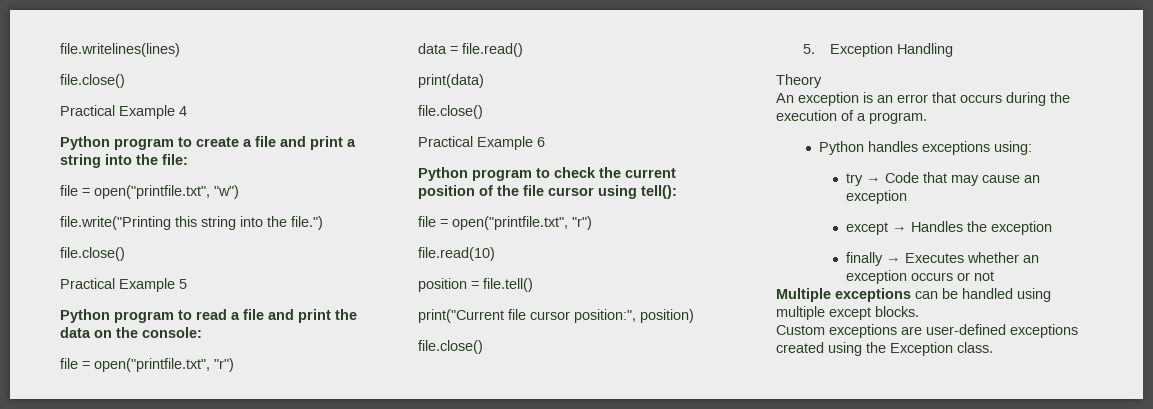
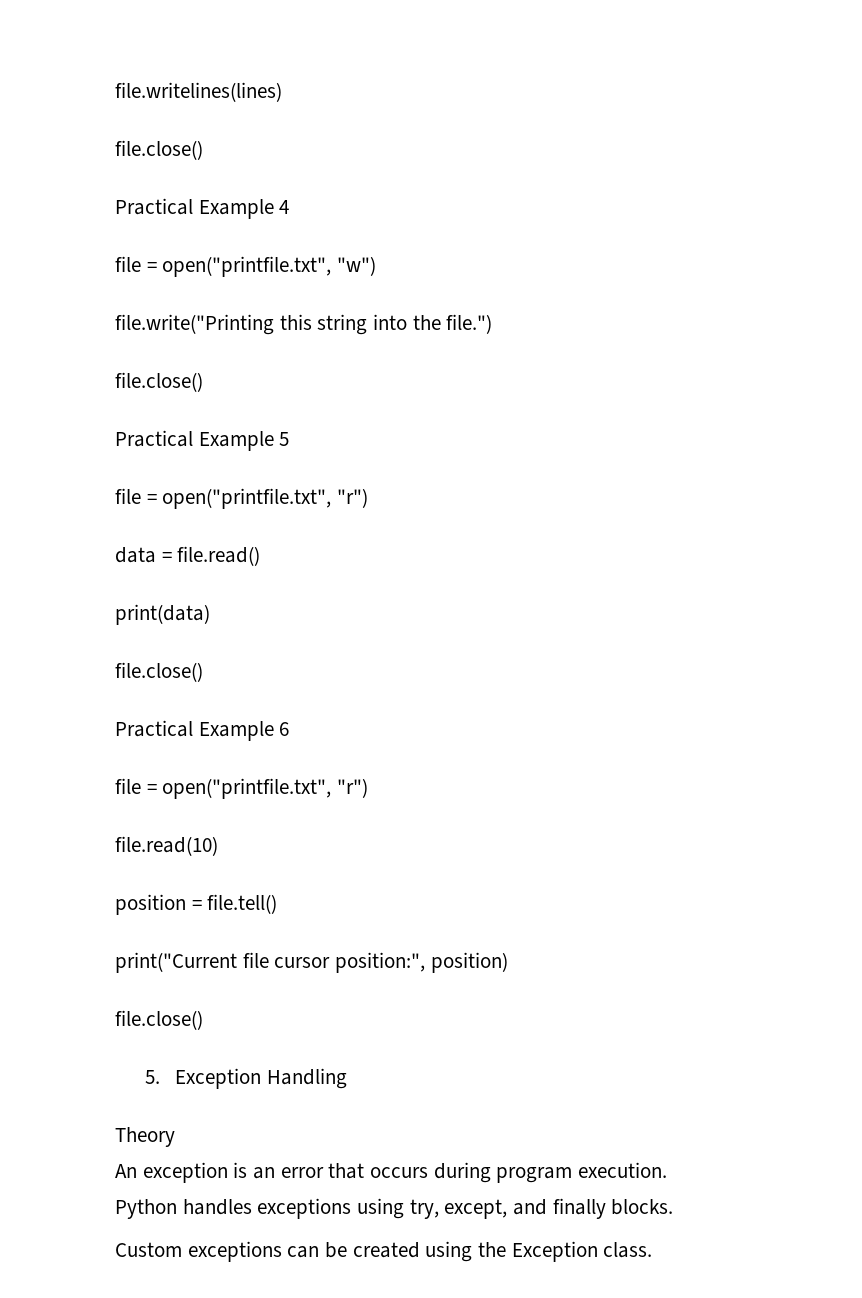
[60,136,356,150] [60,154,188,168] // Python program to create a file and print a string into the file: -> (290, 207) none
[60,309,357,323] [60,327,202,338] // Python program to read a file and print the data on the console: -> (290, 439) none
[418,167,676,181] [418,185,677,199] // Python program to check the current position of the file cursor using tell(): -> (290, 729) none
[1050,92,1070,103] [776,110,927,124] [818,141,1032,155] [846,172,1041,186] [846,190,908,204] [846,221,1053,235] [846,252,1040,266] [846,270,995,284] [776,288,1051,302] [776,306,871,320] the execution of a program. // Python handles exceptions using: // try → Code that may cause an exception // except → Handles the exception // finally → Executes whether an exception occurs or not // Multiple exceptions can be handled using multiple except -> [496,1162,668,1183] [115,1198,606,1219] program execution. // Python handles exceptions using try, except, and finally
[901,324,1078,338] are user-defined exceptions -> [287,1242,348,1258] can be

